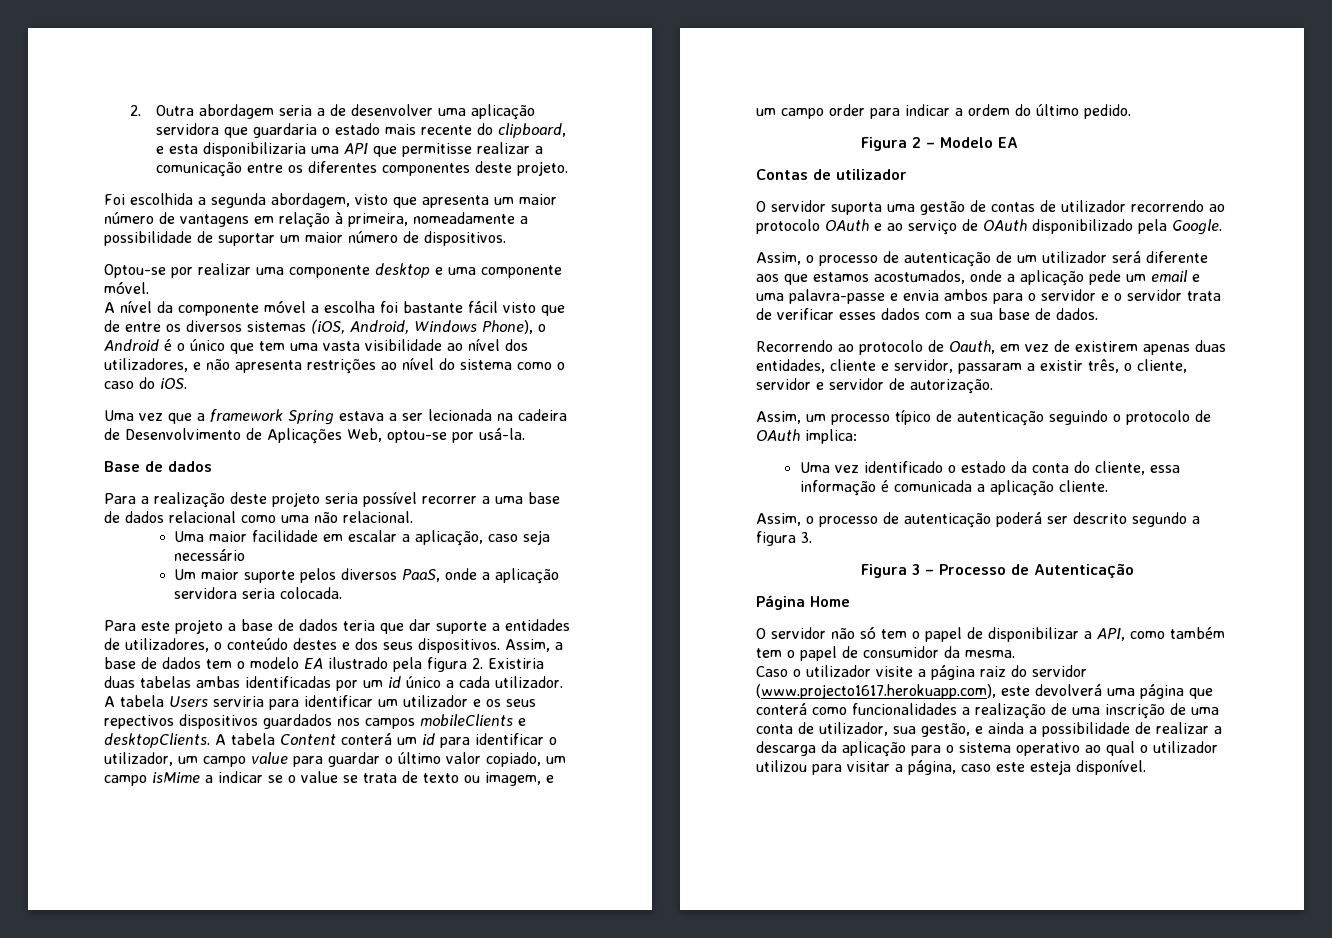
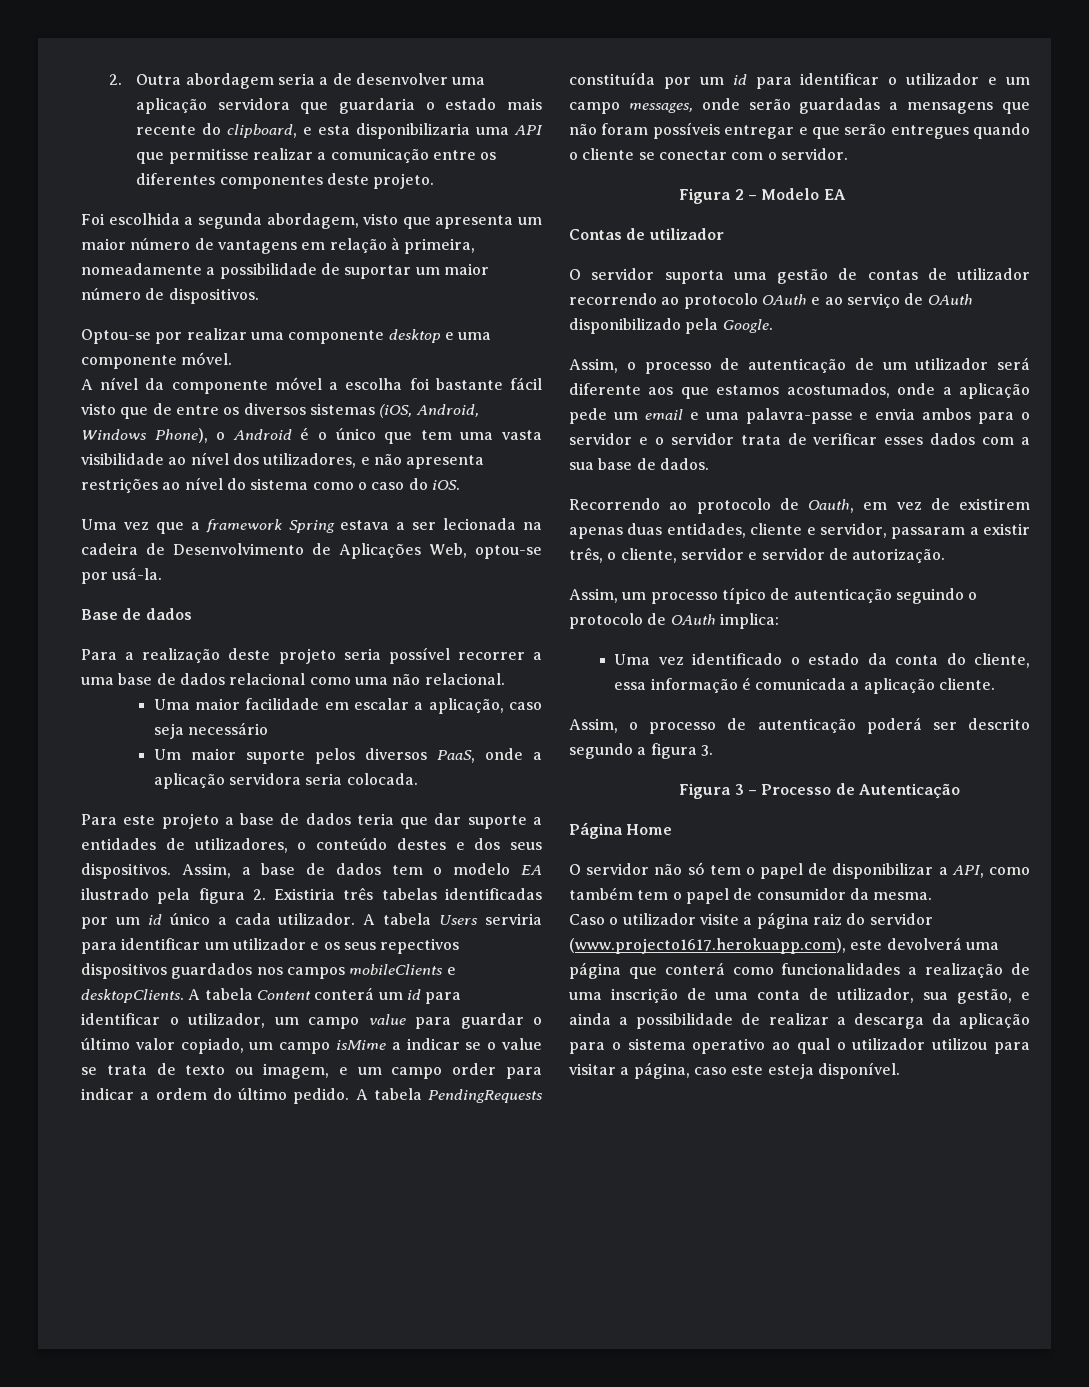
[104,676,240,688] duas tabelas ambas -> [343,887,437,900] três tabelas
(1131, 111) none -> [355,1088,543,1103] [569,72,1030,89] [569,98,1030,114] [569,122,1030,139] [569,148,848,160] A tabela PendingRequests constituída por um id para identificar o utilizador e um campo messages, onde serão guardadas a mensagens que não foram possíveis entregar e que serão entregues quando o cliente se conectar com o servidor.

